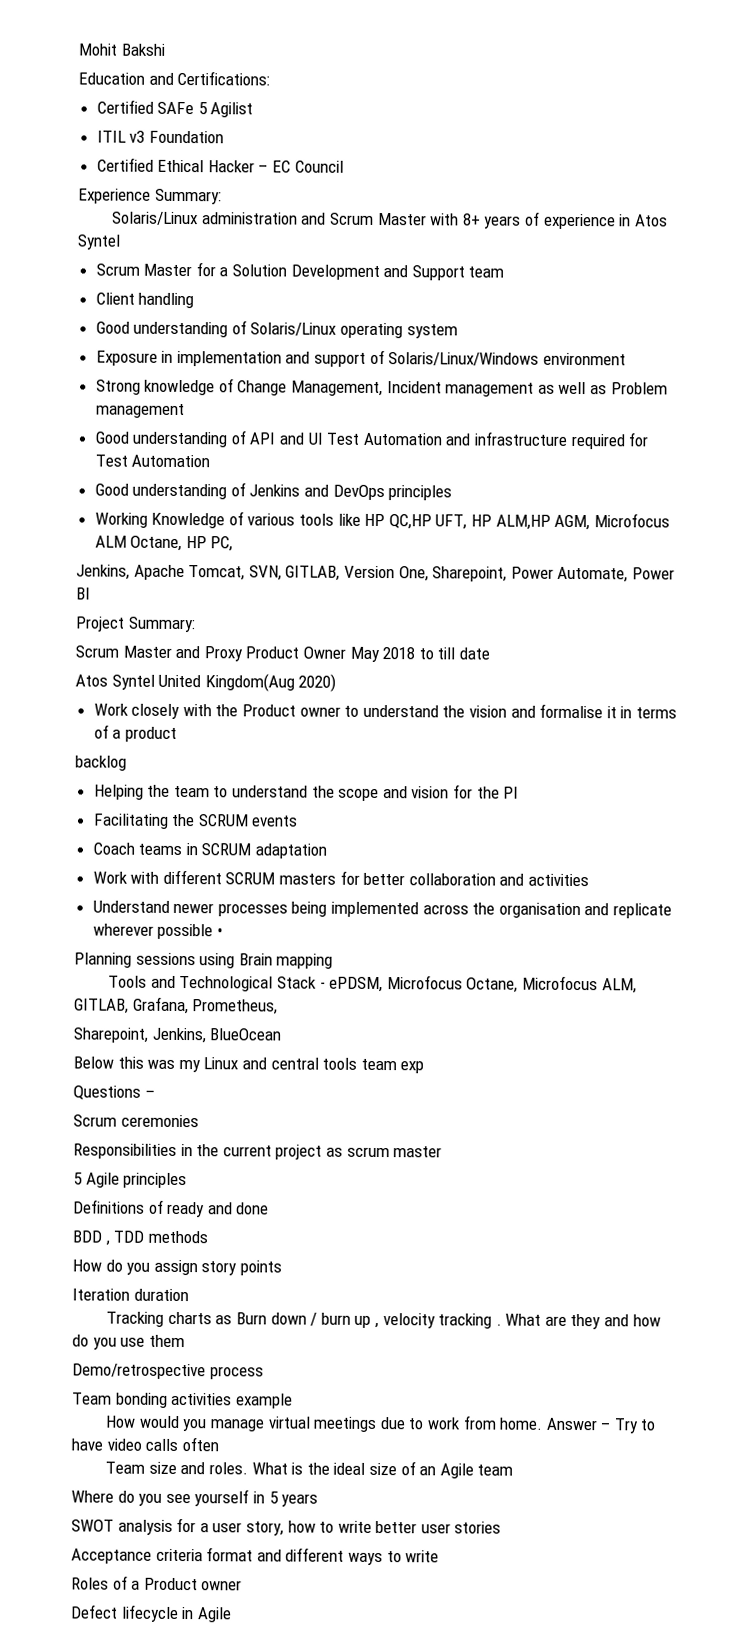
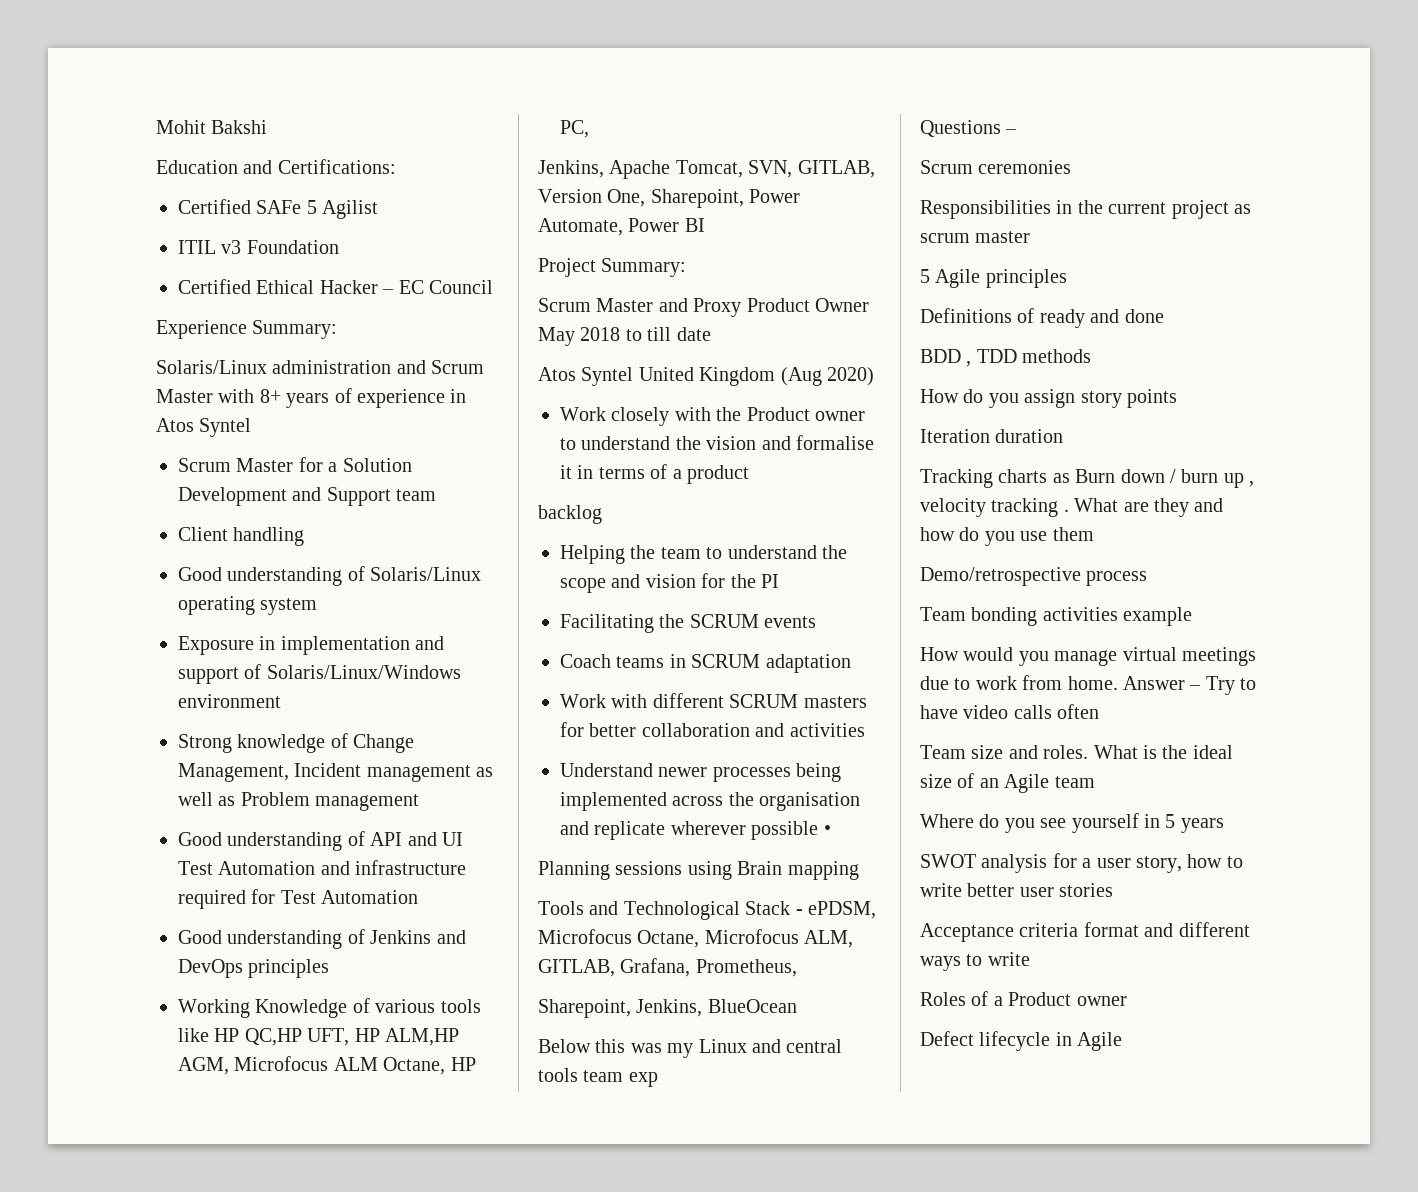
[204,673,295,692] Kingdom(Aug -> [699,367,822,386] Kingdom (Aug

